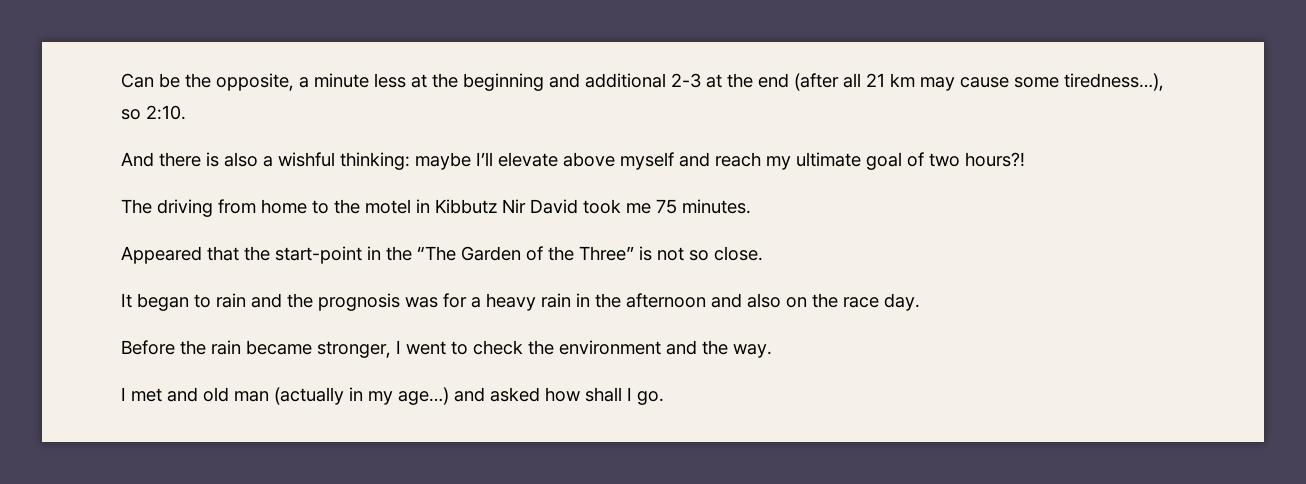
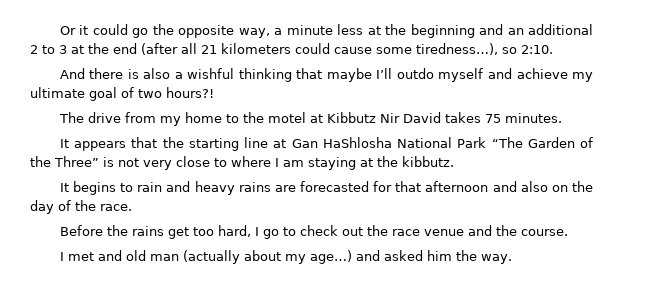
[121,73,294,91] Can be the opposite, -> [59,24,270,38] Or it could go the opposite way,
[585,73,701,88] additional 2-3 -> [507,24,593,35] [30,45,67,54] an additional 2 to 3
[890,73,955,91] km may -> [221,43,330,54] kilometers could
[340,152,615,170] thinking: maybe I’ll elevate above -> [238,68,434,82] thinking that maybe I’ll outdo
[715,152,761,167] reach -> [516,68,568,79] achieve
[157,199,256,217] driving from -> [87,112,181,126] drive from my
[416,199,430,213] in -> [309,114,323,123] at
[583,199,651,214] took me -> [444,112,481,123] takes
[121,246,412,264] Appeared that the start-point in the -> [59,137,487,151] It appears that the starting line at Gan HaShlosha National Park
[689,246,763,261] [121,293,189,311] so close. // It began -> [143,156,454,170] [59,181,117,195] very close to where I am staying at the kibbutz. // It begins
[287,293,621,311] the prognosis was for a heavy rain in the -> [194,181,422,195] heavy rains are forecasted for that
[843,293,920,311] [121,340,772,358] race day. // Before the rain became stronger, I went to check the environment and the way. -> [30,200,132,214] [59,225,568,239] day of the race. // Before the rains get too hard, I go to check out the race venue and the course.
[349,387,363,401] in -> [243,250,281,261] about
[545,387,664,405] how shall I go. -> [426,250,512,264] him the way.

